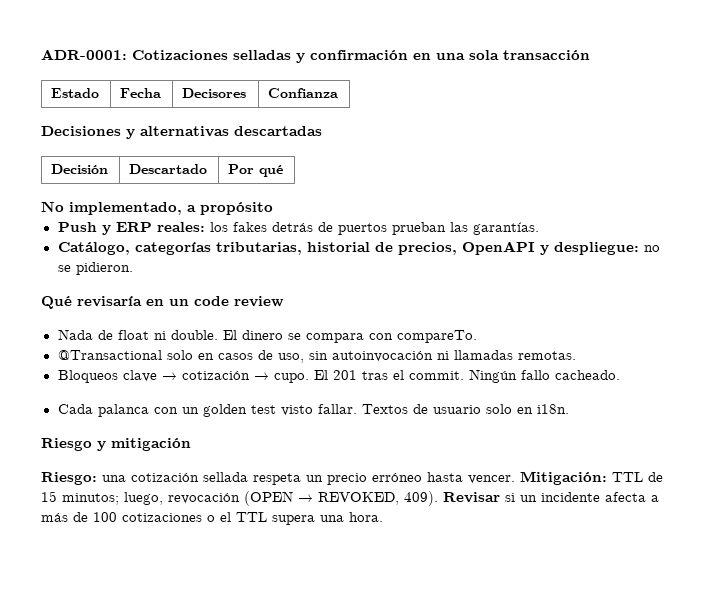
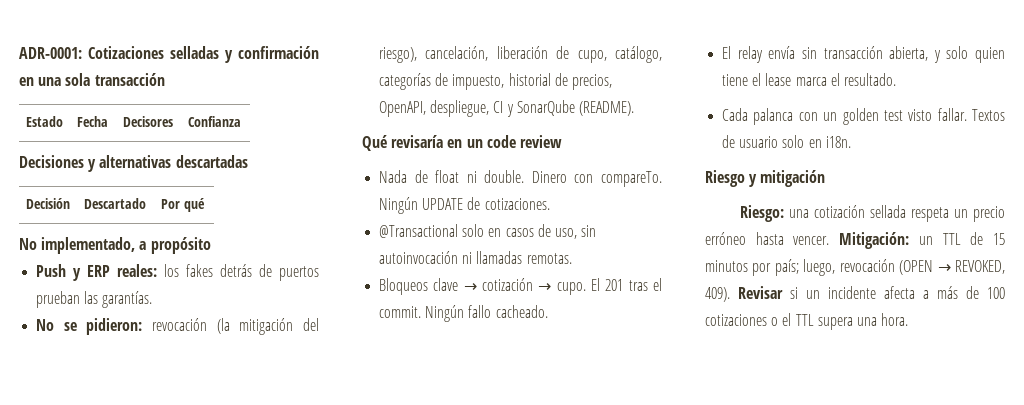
[57,241,660,255] [57,262,133,275] Catálogo, categorías tributarias, historial de precios, OpenAPI y despliegue: no se pidieron. -> [36,318,319,335] [379,46,662,63] [379,73,612,90] [379,100,634,117] No se pidieron: revocación (la mitigación del riesgo), cancelación, liberación de cupo, catálogo, categorías de impuesto, historial de precios, OpenAPI, despliegue, CI y SonarQube (README).
[222,330,477,343] El dinero se compara con compareTo. -> [531,171,663,187] [379,197,550,214] Dinero con compareTo. Ningún UPDATE de cotizaciones.
(620, 375) none -> [722,46,1005,63] [722,73,896,86] // El relay envía sin transacción abierta, y solo quien tiene el lease marca el resultado.
(607, 478) none -> [918,236,933,245] un
[62,493,119,505] minutos; -> [705,259,799,276] minutos por país;

